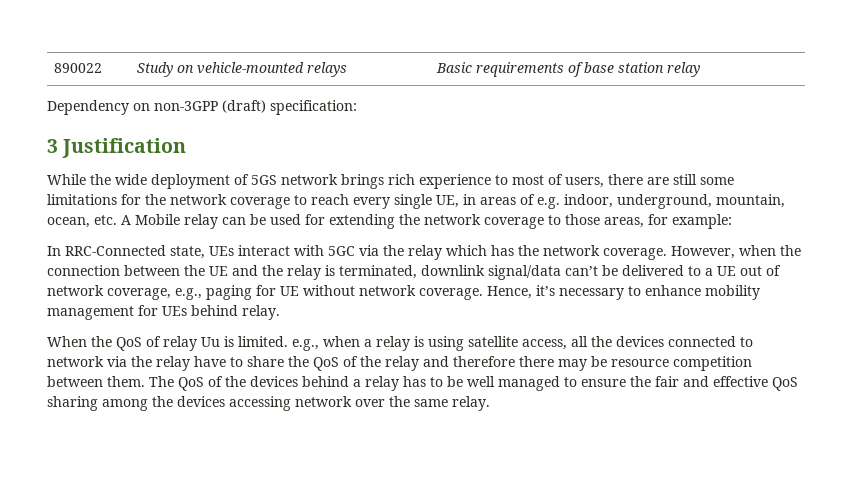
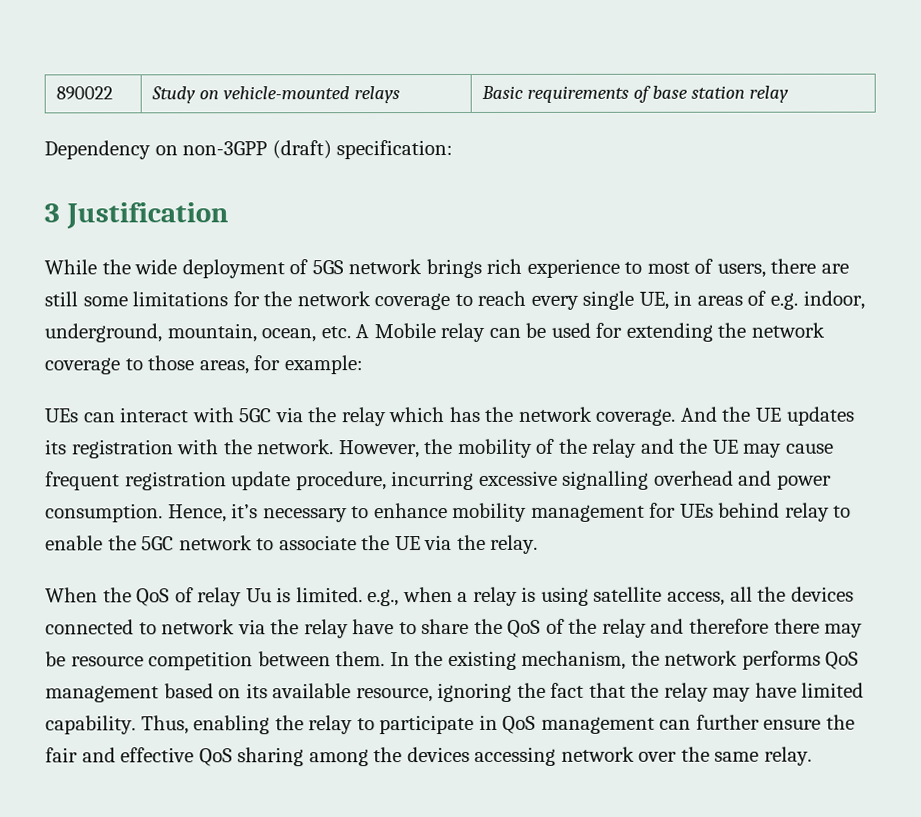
[47,245,234,259] In RRC-Connected state, UEs -> [44,408,116,423] UEs can
[671,245,801,259] [47,265,781,280] [47,285,483,300] However, when the connection between the UE and the relay is terminated, downlink signal/data can’t be delivered to a UE out of network coverage, e.g., paging for UE without network coverage. -> [679,406,855,426] [45,438,835,459] [45,470,832,491] [45,503,163,523] And the UE updates its registration with the network. However, the mobility of the relay and the UE may cause frequent registration update procedure, incurring excessive signalling overhead and power consumption.
(238, 310) none -> [784,502,852,522] [45,534,486,551] relay to enable the 5GC network to associate the UE via the
[149,376,577,391] The QoS of the devices behind a relay has to be well managed to -> [389,650,860,671] [45,682,865,703] [45,714,760,735] In the existing mechanism, the network performs QoS management based on its available resource, ignoring the fact that the relay may have limited capability. Thus, enabling the relay to participate in QoS management can further

